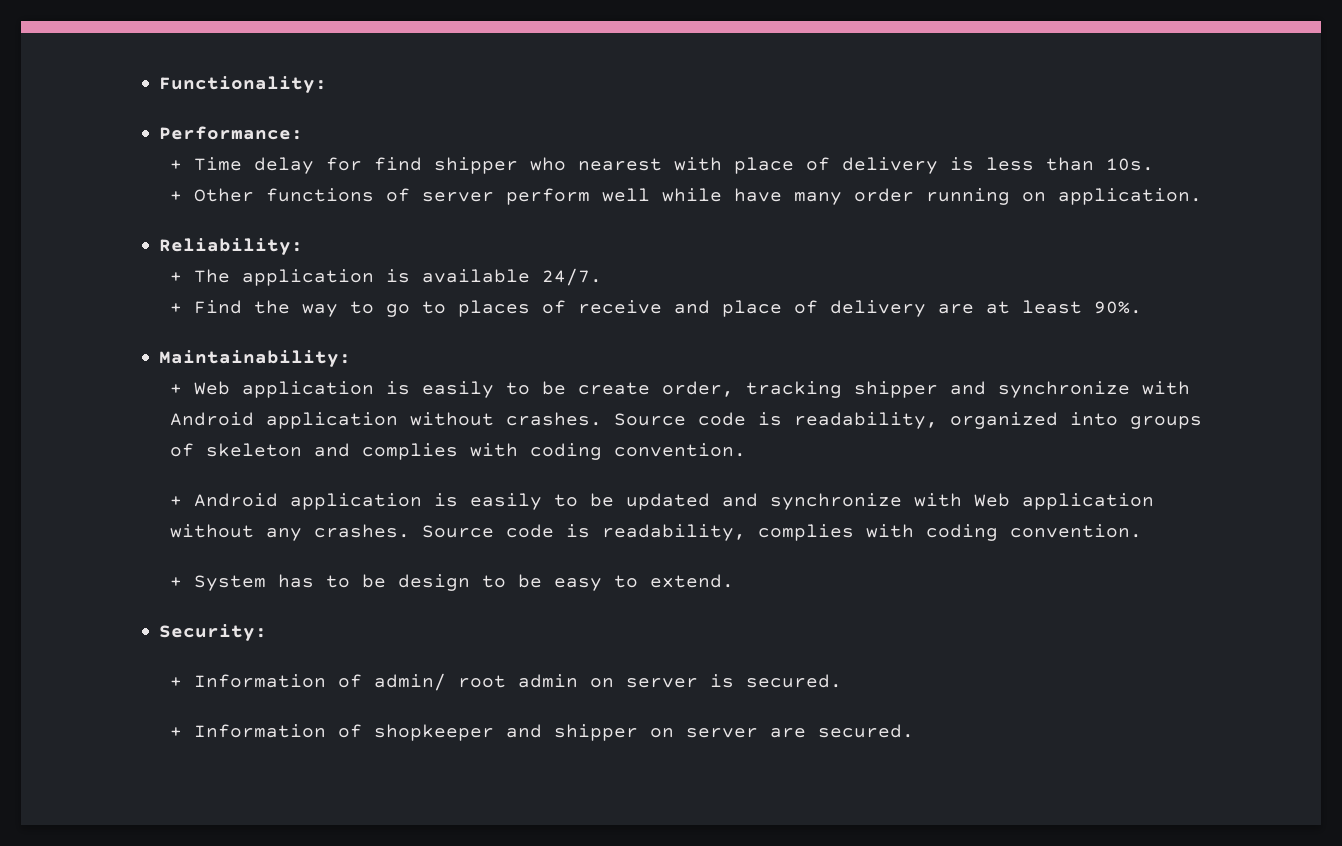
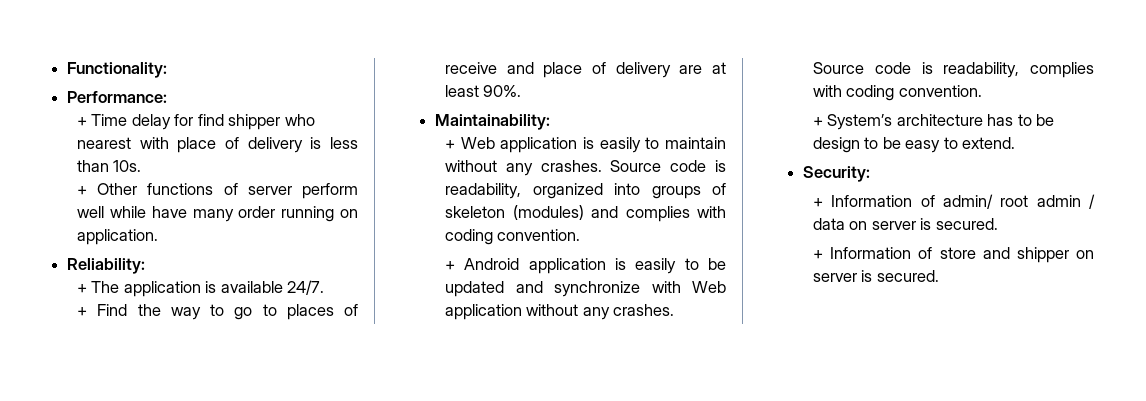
[541,381,1190,398] [169,412,494,429] be create order, tracking shipper and synchronize with Android application without -> [665,137,726,149] [445,160,533,176] maintain without any
(302, 450) none -> [512,205,584,220] (modules)
[193,575,266,591] System -> [827,114,983,130] System’s architecture
(578, 681) none -> [1089,194,1095,209] [813,218,846,230] / data
[373,724,494,741] shopkeeper -> [939,247,976,259] store
[769,728,806,738] are -> [861,270,873,282] is

